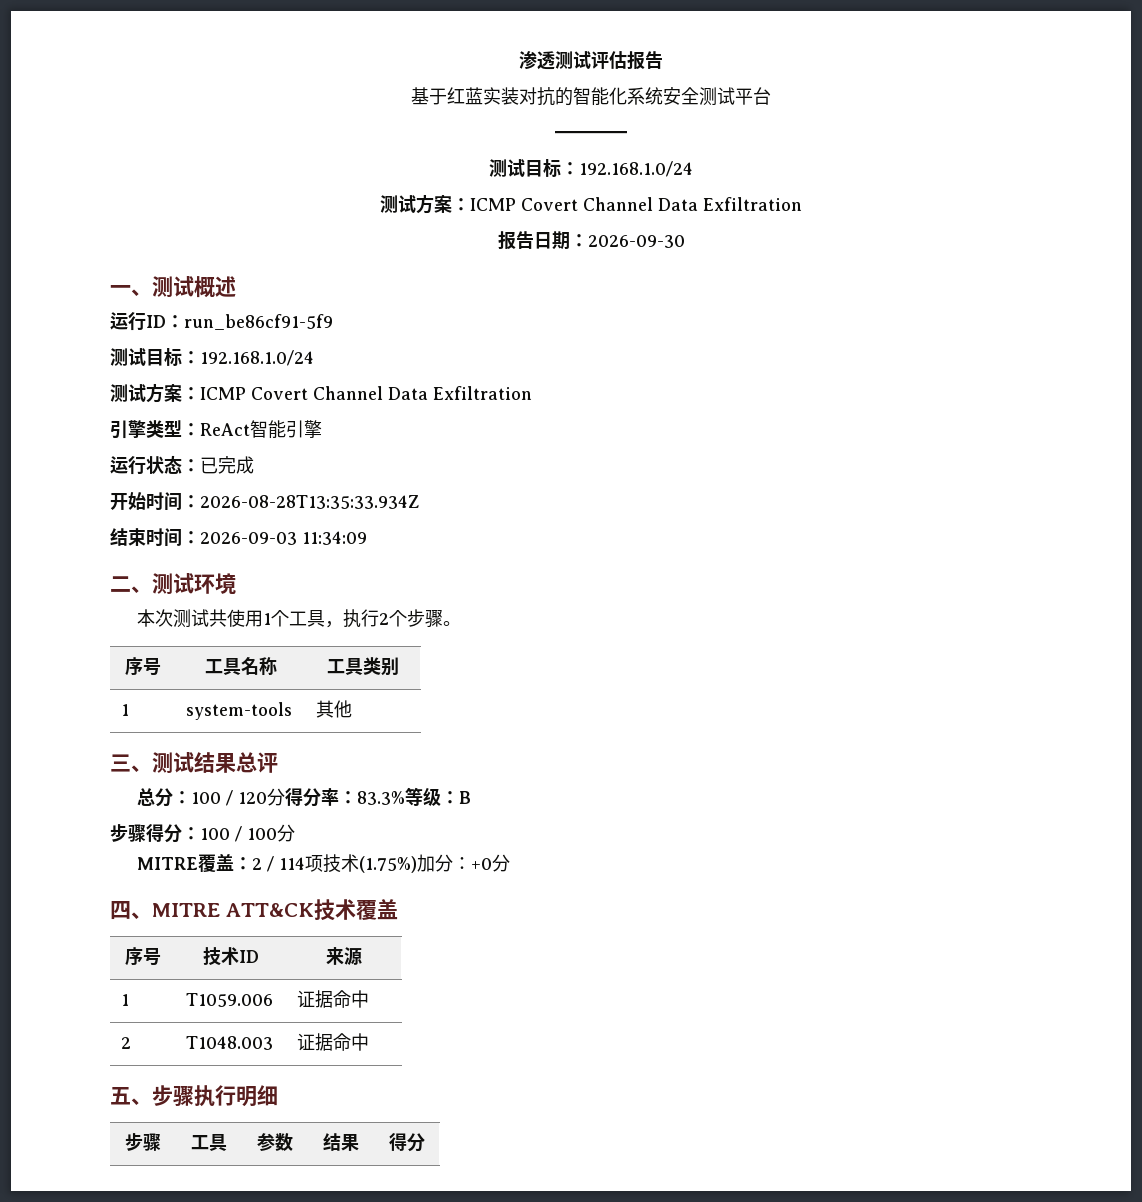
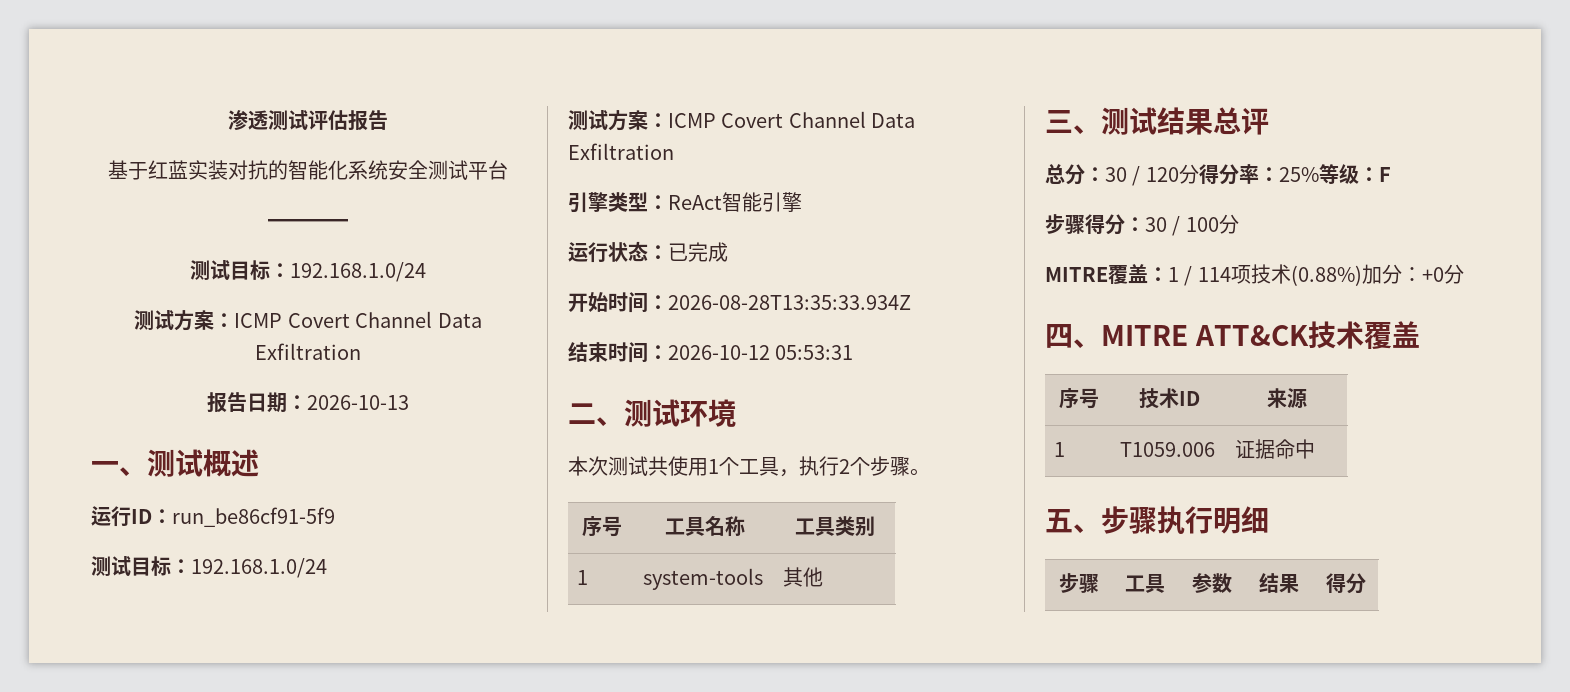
[587,235,685,248] 2026-09-30 -> [307,395,409,410] 2026-10-13
[200,531,367,545] 2026-09-03 11:34:09 -> [668,345,854,360] 2026-10-12 05:53:31
[190,792,221,804] 100 -> [1105,167,1127,182] 30
[356,787,471,806] 83.3%等级：B -> [1278,164,1391,184] 25%等级：F
[200,828,230,840] 100 -> [1145,217,1167,232] 30
[251,858,262,870] 2 -> [1168,267,1179,282] 1
[358,856,417,873] (1.75%) -> [1290,265,1362,286] (0.88%)
[121,1037,132,1049] [186,1036,274,1050] [297,1033,370,1051] // 2 | T1048.003 | 证据命中 -> (1316, 449) none

